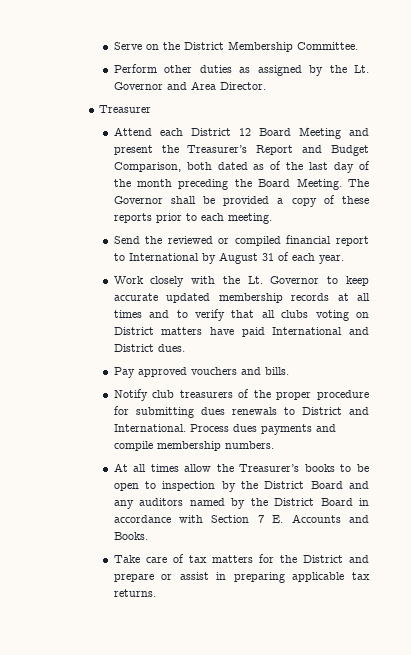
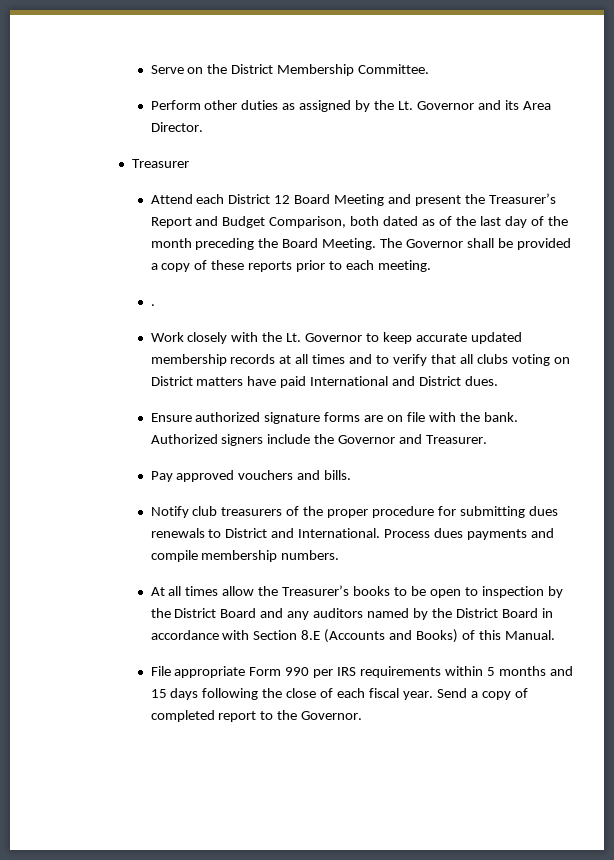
(187, 86) none -> [504,100,519,110] its
[113,235,369,246] [113,252,344,264] Send the reviewed or compiled financial report to International by August 31 of each year. -> [150,304,155,306] .
(185, 348) none -> [150,412,518,424] [150,434,488,446] // Ensure authorized signature forms are on file with the bank. Authorized signers include the Governor and Treasurer.
[257,514,369,523] [113,532,148,540] [113,554,369,563] [113,572,370,583] [113,589,156,597] 7 E. Accounts and Books. // Take care of tax matters for the District and prepare or assist in preparing applicable tax returns. -> [301,629,555,643] [150,666,573,678] [150,688,528,700] [150,710,363,722] 8.E (Accounts and Books) of this Manual. // File appropriate Form 990 per IRS requirements within 5 months and 15 days following the close of each fiscal year. Send a copy of completed report to the Governor.

